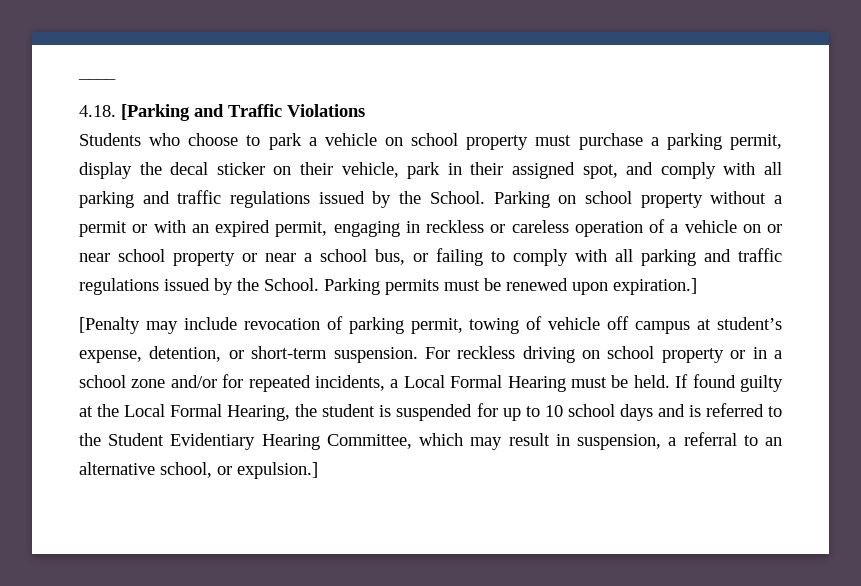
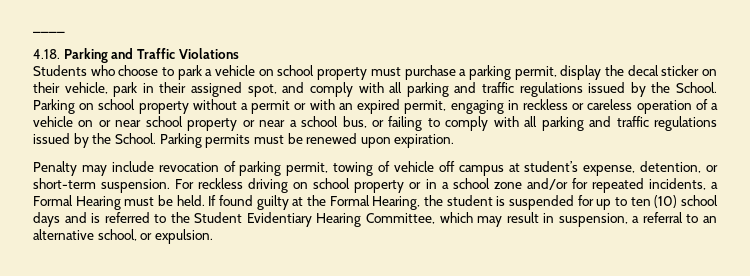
[121,104,190,121] [Parking -> [63,48,108,63] Parking
[613,278,697,295] [79,317,140,334] expiration.] // [Penalty -> [394,134,455,148] [33,161,77,176] expiration. // Penalty
[403,375,445,388] Local -> (718, 185) none
[124,404,166,417] Local -> (326, 200) none
[544,405,563,417] 10 -> [630,195,678,208] ten (10)
[237,462,318,479] expulsion.] -> [154,229,213,244] expulsion.

